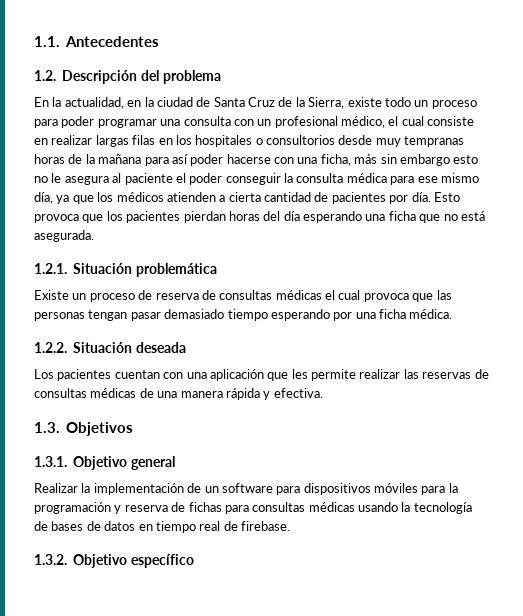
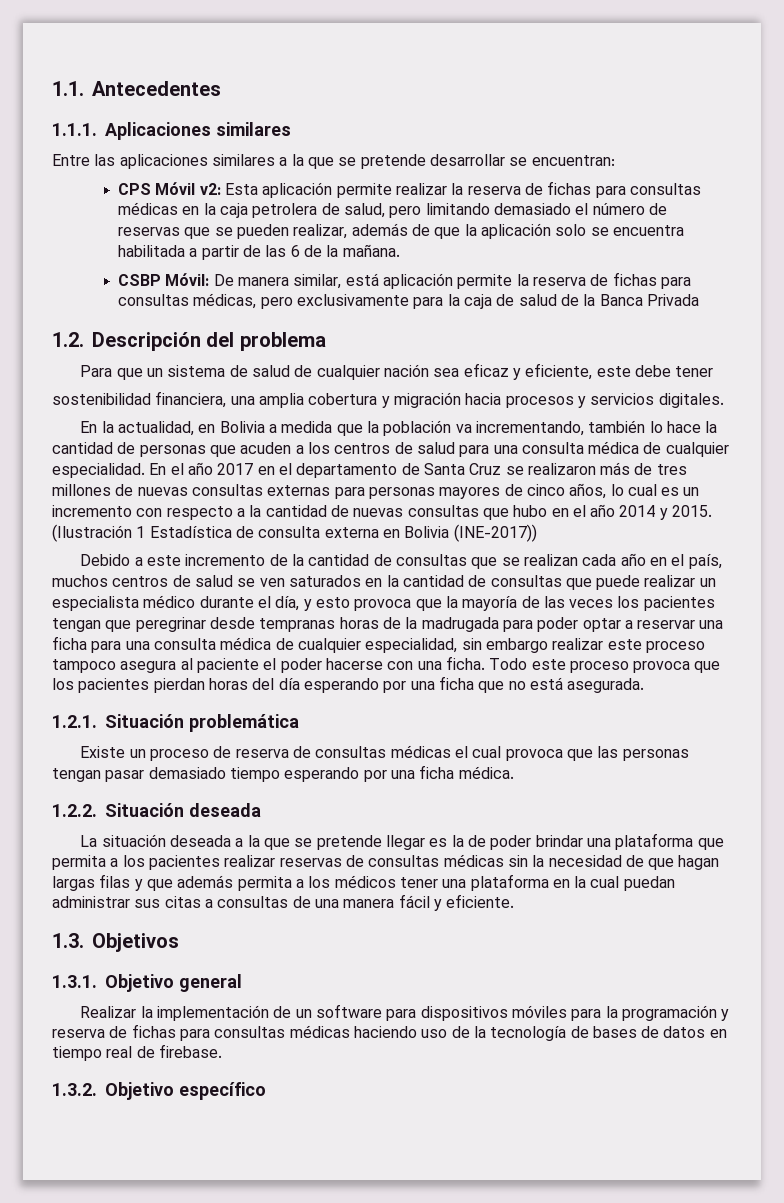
[34,70,221,84] [34,97,477,109] [34,116,475,128] [34,135,465,147] [34,154,479,166] [34,173,62,183] 1.2. Descripción del problema // En la actualidad, en la ciudad de Santa Cruz de la Sierra, existe todo un proceso para poder programar una consulta con un profesional médico, el cual consiste en realizar largas filas en los hospitales o consultorios desde muy tempranas horas de la mañana para así poder hacerse con una ficha, más sin embargo esto no le -> [52,122,291,140] [52,154,615,169] [117,181,701,198] [117,202,667,218] [117,223,684,239] [117,244,400,260] [117,272,691,289] [117,293,699,309] [52,332,326,351] [80,363,714,380] [52,391,724,408] [80,420,718,436] [52,441,729,457] [52,462,687,478] [52,483,700,499] [52,504,713,520] [52,524,537,542] [80,553,722,569] [52,575,716,590] [52,595,715,611] [52,617,724,632] [52,636,705,653] [52,659,116,673] 1.1.1. Aplicaciones similares // Entre las aplicaciones similares a la que se pretende desarrollar se encuentran: // CPS Móvil v2: Esta aplicación permite realizar la reserva de fichas para consultas médicas en la caja petrolera de salud, pero limitando demasiado el número de reservas que se pueden realizar, además de que la aplicación solo se encuentra habilitada a partir de las 6 de la mañana. // CSBP Móvil: De manera similar, está aplicación permite la reserva de fichas para consultas médicas, pero exclusivamente para la caja de salud de la Banca Privada // 1.2. Descripción del problema // Para que un sistema de salud de cualquier nación sea eficaz y eficiente, este debe tener // sostenibilidad financiera, una amplia cobertura y migración hacia procesos y servicios digitales. // En la actualidad, en Bolivia a medida que la población va incrementando, también lo hace la cantidad de personas que acuden a los centros de salud para una consulta médica de cualquier especialidad. En el año 2017 en el departamento de Santa Cruz se realizaron más de tres millones de nuevas consultas externas para personas mayores de cinco años, lo cual es un incremento con respecto a la cantidad de nuevas consultas que hubo en el año 2014 y 2015. (Ilustración 1 Estadística de consulta externa en Bolivia (INE-2017)) // Debido a este incremento de la cantidad de consultas que se realizan cada año en el país, muchos centros de salud se ven saturados en la cantidad de consultas que puede realizar un especialista médico durante el día, y esto provoca que la mayoría de las veces los pacientes tengan que peregrinar desde tempranas horas de la madrugada para poder optar a reservar una ficha para una consulta médica de cualquier especialidad, sin embargo realizar este proceso tampoco
[225,173,479,185] [34,192,460,204] conseguir la consulta médica para ese mismo día, ya que los médicos atienden a cierta cantidad de pacientes por día. Esto -> [325,656,629,673] hacerse con una ficha. Todo este proceso
(362, 217) none -> [383,681,407,693] por
[34,369,489,381] [34,388,323,400] Los pacientes cuentan con una aplicación que les permite realizar las reservas de consultas médicas de una manera rápida y efectiva. -> [80,833,724,850] [52,854,720,870] [52,874,675,891] [52,894,515,911] La situación deseada a la que se pretende llegar es la de poder brindar una plataforma que permita a los pacientes realizar reservas de consultas médicas sin la necesidad de que hagan largas filas y que además permita a los médicos tener una plataforma en la cual puedan administrar sus citas a consultas de una manera fácil y eficiente.
[358,502,398,512] usando -> [353,1026,470,1038] haciendo uso de

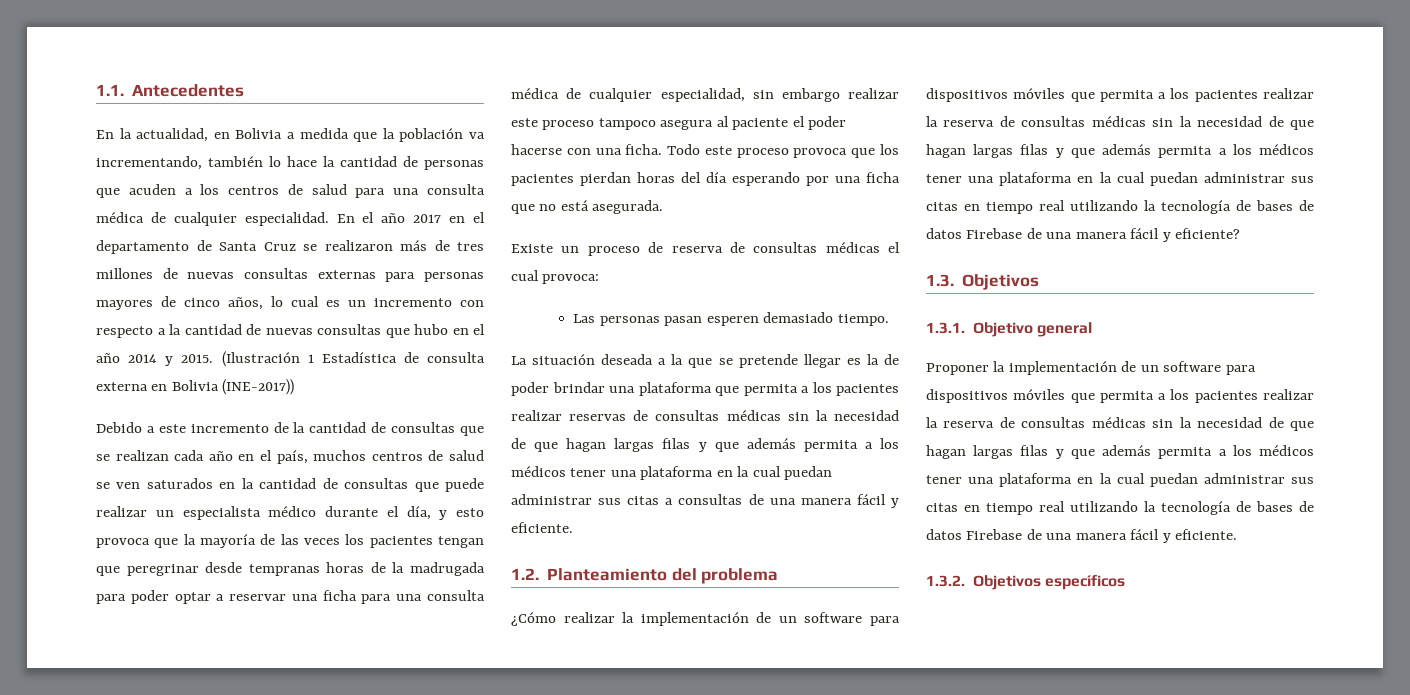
[52,122,291,140] [52,154,615,169] [117,181,701,198] [117,202,667,218] [117,223,684,239] [117,244,400,260] [117,272,691,289] [117,293,699,309] [52,332,326,351] [80,363,714,380] [52,391,724,408] // 1.1.1. Aplicaciones similares // Entre las aplicaciones similares a la que se pretende desarrollar se encuentran: // CPS Móvil v2: Esta aplicación permite realizar la reserva de fichas para consultas médicas en la caja petrolera de salud, pero limitando demasiado el número de reservas que se pueden realizar, además de que la aplicación solo se encuentra habilitada a partir de las 6 de la mañana. // CSBP Móvil: De manera similar, está aplicación permite la reserva de fichas para consultas médicas, pero exclusivamente para la caja de salud de la Banca Privada // 1.2. Descripción del problema // Para que un sistema de salud de cualquier nación sea eficaz y eficiente, este debe tener // sostenibilidad financiera, una amplia cobertura y migración hacia procesos y servicios digitales. -> (245, 90) none
[52,714,299,732] // 1.2.1. Situación problemática -> (664, 207) none
[505,746,689,761] [52,765,514,782] [52,803,261,817] provoca que las personas tengan pasar demasiado tiempo esperando por una ficha médica. // 1.2.2. Situación deseada -> [542,274,600,284] [573,312,889,326] provoca: // Las personas pasan esperen demasiado tiempo.
[52,933,179,952] [52,974,242,992] [80,1004,730,1021] [52,1024,727,1041] [52,1044,222,1061] 1.3. Objetivos // 1.3.1. Objetivo general // Realizar la implementación de un software para dispositivos móviles para la programación y reserva de fichas para consultas médicas haciendo uso de la tecnología de bases de datos en tiempo real de firebase. -> [511,568,779,584] [511,612,900,626] [926,88,1314,102] [926,116,1314,130] [926,144,1314,158] [926,172,1314,186] [926,200,1314,214] [926,228,1241,242] [926,274,1040,290] [926,322,1093,337] [926,361,1256,375] [926,389,1314,403] [926,417,1314,431] [926,445,1314,459] [926,473,1314,487] [926,501,1314,515] [926,529,1238,543] 1.2. Planteamiento del problema // ¿Cómo realizar la implementación de un software para dispositivos móviles que permita a los pacientes realizar la reserva de consultas médicas sin la necesidad de que hagan largas filas y que además permita a los médicos tener una plataforma en la cual puedan administrar sus citas en tiempo real utilizando la tecnología de bases de datos Firebase de una manera fácil y eficiente? // 1.3. Objetivos // 1.3.1. Objetivo general // Proponer la implementación de un software para dispositivos móviles que permita a los pacientes realizar la reserva de consultas médicas sin la necesidad de que hagan largas filas y que además permita a los médicos tener una plataforma en la cual puedan administrar sus citas en tiempo real utilizando la tecnología de bases de datos Firebase de una manera fácil y eficiente.
[105,1082,266,1100] Objetivo específico -> [973,575,1126,590] Objetivos específicos

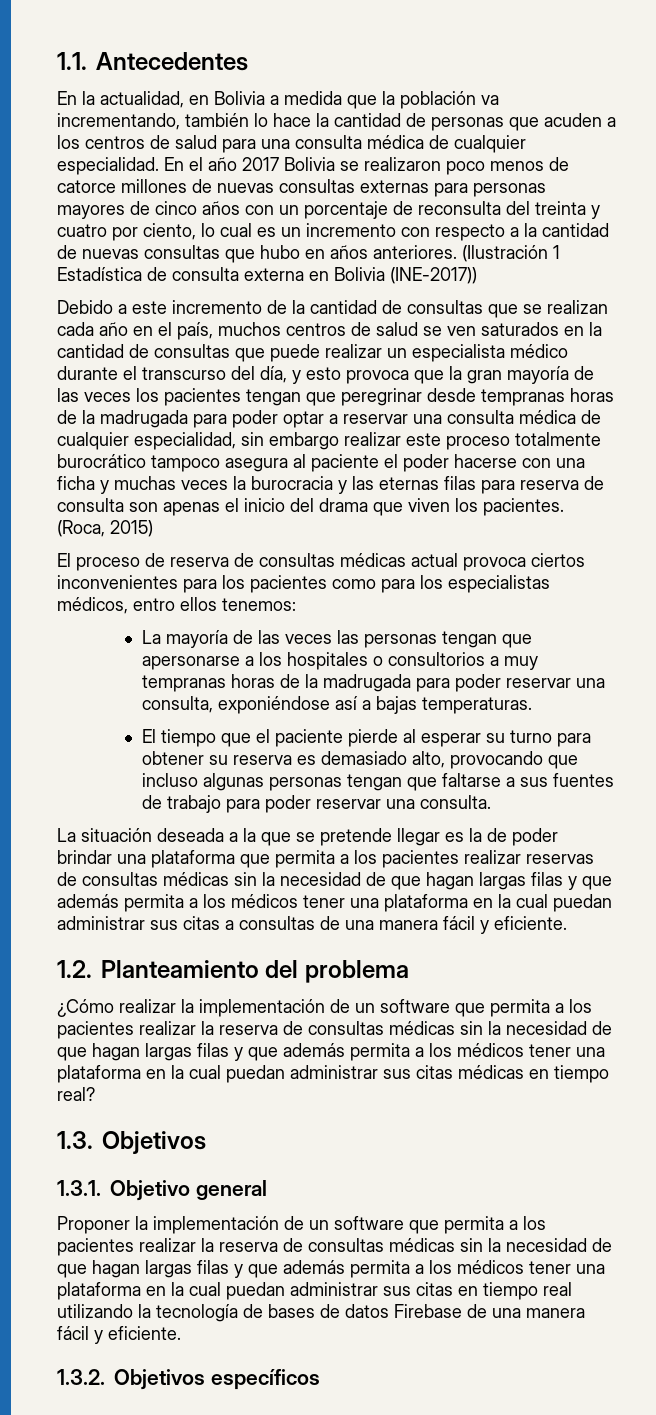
[449,212,486,223] [96,240,484,254] en el departamento de Santa Cruz se realizaron más de tres -> [284,157,569,175] [57,180,116,193] Bolivia se realizaron poco menos de catorce
[228,297,263,310] años, -> [202,201,600,219] [57,223,196,241] años con un porcentaje de reconsulta del treinta y cuatro por ciento,
[473,324,485,335] [96,353,214,366] el año 2014 y 2015. -> [330,245,457,259] años anteriores.
(399, 511) none -> [142,366,255,380] transcurso del
(196, 539) none -> [467,370,502,384] gran
[322,590,423,604] ficha para una -> (442, 419) none
(595, 125) none -> [515,432,601,446] [57,454,146,468] totalmente burocrático
[625,144,899,158] [511,172,900,186] [511,200,664,214] [511,244,580,253] ficha. Todo este proceso provoca que los pacientes pierdan horas del día esperando por una ficha que no está asegurada. // Existe un -> [57,476,604,494] [57,498,564,516] [57,520,153,537] [57,553,71,567] ficha y muchas veces la burocracia y las eternas filas para reserva de consulta son apenas el inicio del drama que viven los pacientes. (Roca, 2015) // El
[888,242,900,253] [511,270,600,284] [573,312,889,326] el cual provoca: // Las personas pasan esperen demasiado tiempo. -> [411,553,585,571] [57,575,550,593] [57,597,296,614] [141,630,532,648] [141,652,538,670] [141,674,605,692] [141,696,532,714] [141,729,591,747] [141,751,578,769] [141,773,614,791] [141,795,491,813] actual provoca ciertos inconvenientes para los pacientes como para los especialistas médicos, entro ellos tenemos: // La mayoría de las veces las personas tengan que apersonarse a los hospitales o consultorios a muy tempranas horas de la madrugada para poder reservar una consulta, exponiéndose así a bajas temperaturas. // El tiempo que el paciente pierde al esperar su turno para obtener su reserva es demasiado alto, provocando que incluso algunas personas tengan que faltarse a sus fuentes de trabajo para poder reservar una consulta.
[870,616,900,626] [926,88,1066,102] para dispositivos móviles -> (450, 1006) none
[964,200,1314,214] [926,228,1241,242] en tiempo real utilizando la tecnología de bases de datos Firebase de una manera fácil y eficiente? -> [458,1065,609,1083] [57,1087,95,1101] médicas en tiempo real?
[1225,365,1256,375] [926,389,1066,403] para dispositivos móviles -> (404, 1223) none

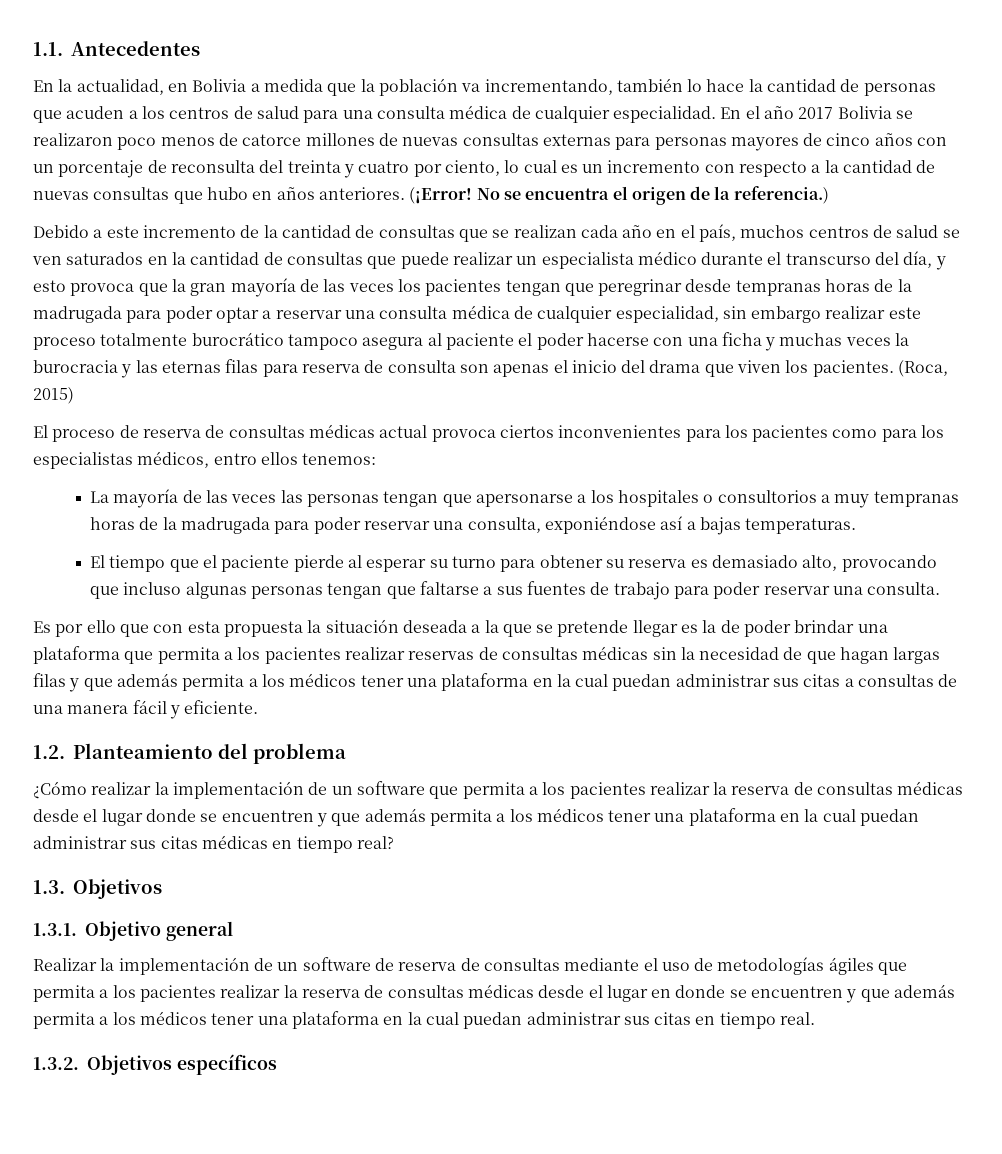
[462,245,560,262] [57,267,477,284] (Ilustración 1 Estadística de consulta externa en Bolivia (INE-2017)) -> [409,186,829,205] (¡Error! No se encuentra el origen de la referencia.)
[57,828,76,842] La -> [33,620,322,637] Es por ello que con esta propuesta la
[460,1021,612,1035] [57,1043,229,1061] sin la necesidad de que hagan largas filas -> [33,809,314,826] desde el lugar donde se encuentren
[57,1216,404,1234] Proponer la implementación de un software -> [33,957,874,975] Realizar la implementación de un software de reserva de consultas mediante el uso de metodologías ágiles
[460,1238,612,1252] [57,1260,229,1278] sin la necesidad de que hagan largas filas -> [538,985,844,1002] desde el lugar en donde se encuentren
[543,1282,572,1296] [57,1304,585,1322] [57,1326,181,1344] real utilizando la tecnología de bases de datos Firebase de una manera fácil y eficiente. -> [780,1012,816,1025] real.

